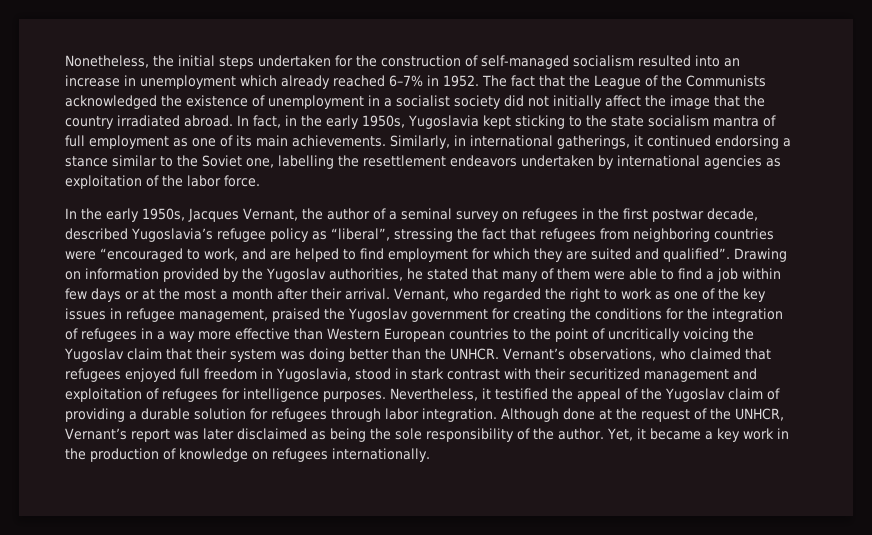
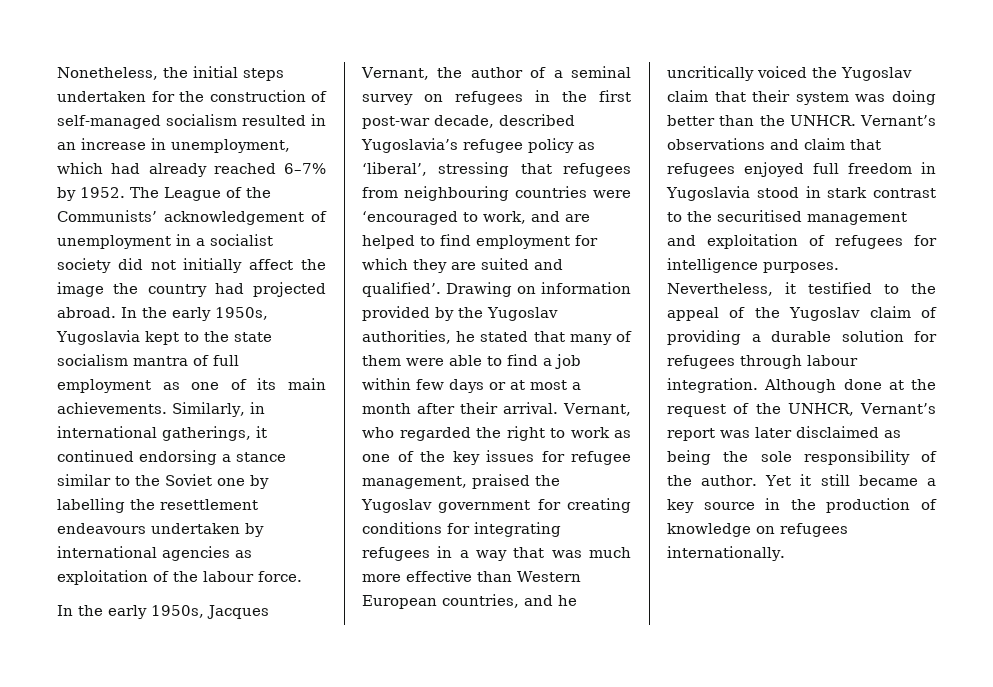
[695,55,720,67] into -> [311,114,326,126] in
[140,75,277,89] unemployment which -> [171,139,290,153] [57,162,141,174] unemployment, which had
[427,75,439,86] in -> [57,187,76,201] by
[511,75,766,89] [65,95,248,109] fact that the League of the Communists acknowledged the existence -> [164,187,271,201] [57,210,304,225] League of the Communists’ acknowledgement
[714,95,740,107] that -> (104, 289) none
[117,115,297,128] irradiated abroad. In fact, in -> [214,282,326,297] [57,307,137,318] had projected abroad. In
[514,115,565,129] sticking -> (179, 338) none
[246,158,274,168] one, -> [217,475,269,489] one by
[450,155,517,167] endeavors -> [57,523,146,534] endeavours
[187,175,221,187] labor -> [203,571,254,582] labour
[651,209,704,222] postwar -> [362,116,430,129] post-war
[330,228,506,242] “liberal”, stressing the fact -> [362,162,510,177] ‘liberal’, stressing
[632,228,710,242] neighboring -> [404,186,509,201] neighbouring
[100,248,183,262] “encouraged -> [362,211,458,225] ‘encouraged
[663,248,730,262] qualified”. -> [362,282,441,297] qualified’.
[159,288,180,300] the -> (525, 385) none
[110,308,122,319] in -> [541,451,565,462] for
[569,308,591,320] the -> (631, 505) none
[686,308,783,322] [65,328,78,340] the integration of -> [474,522,561,537] integrating
(195, 336) none -> [513,547,631,558] that was much
[449,328,729,342] countries to the point of uncritically voicing -> [442,594,577,608] [667,66,807,81] countries, and he uncritically voiced
[568,348,741,361] observations, who claimed -> [667,138,845,150] observations and claim
[276,368,351,382] Yugoslavia, -> [666,186,750,201] Yugoslavia
[503,368,640,380] with their securitized -> [667,210,802,222] to the securitised
(548, 394) none -> [884,284,899,294] to
[385,408,419,420] labor -> [807,355,858,366] labour
[606,428,646,441] Yet, it -> [765,474,850,486] Yet it still
[742,428,774,440] work -> [703,502,755,510] source

